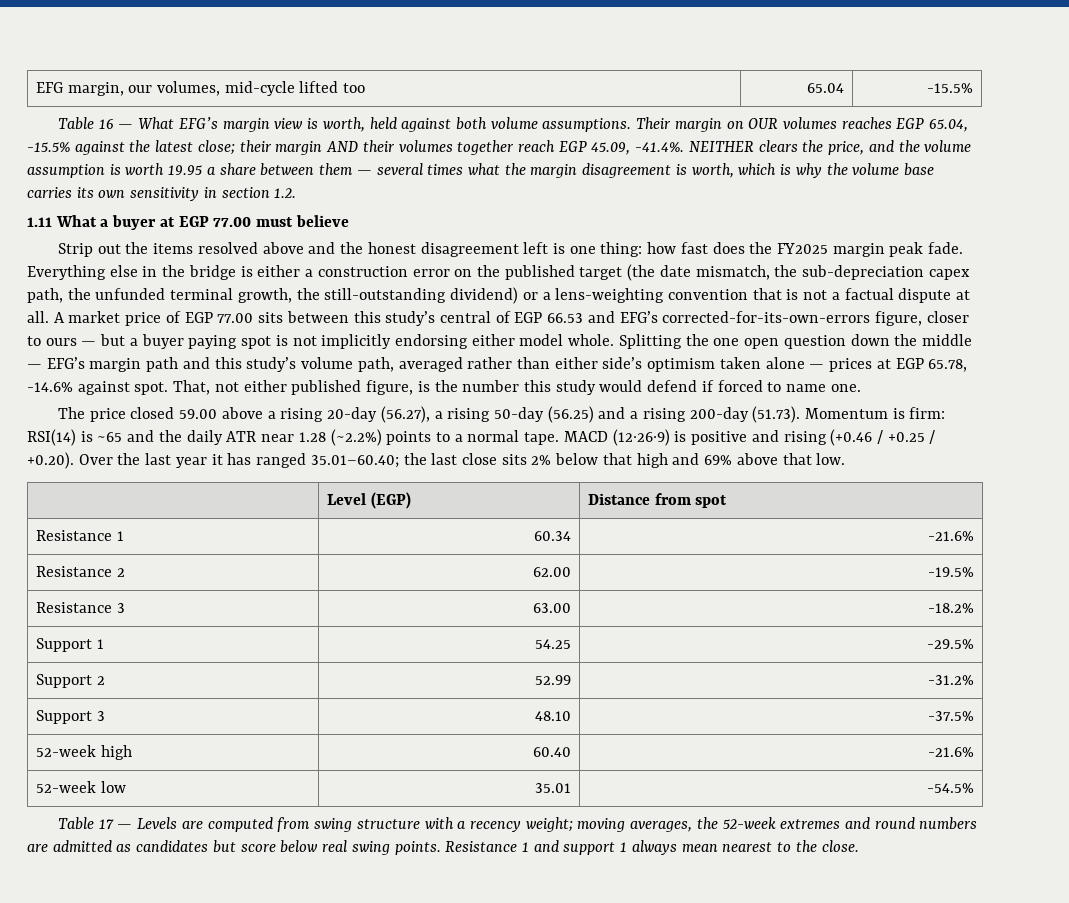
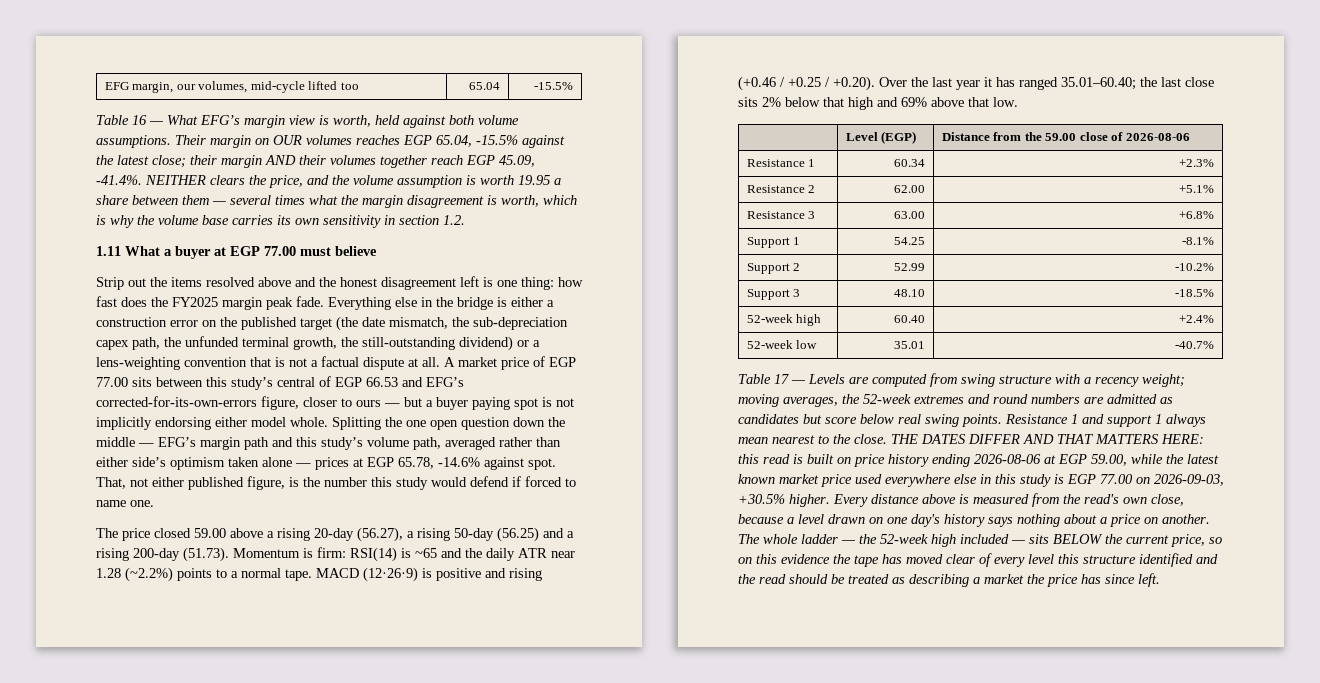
[695,495,728,508] spot -> [1024,132,1190,141] the 59.00 close of 2026-08-06
[928,531,975,541] -21.6% -> [1179,159,1215,167] +2.3%
[928,567,975,577] -19.5% -> [1179,185,1215,193] +5.1%
[928,603,975,613] -18.2% -> [1179,211,1215,219] +6.8%
[927,639,975,649] -29.5% -> [1182,237,1215,245] -8.1%
[928,675,975,685] -31.2% -> [1175,263,1215,271] -10.2%
[928,711,975,721] -37.5% -> [1175,289,1215,297] -18.5%
[928,747,975,757] -21.6% -> [1179,315,1215,323] +2.4%
[927,783,975,793] -54.5% -> [1175,341,1215,349] -40.7%
(859, 846) none -> [891,434,1204,444] [738,454,1219,467] [738,474,1224,487] [738,493,1184,507] [738,514,1210,527] [738,534,1222,547] [738,553,1218,567] [738,573,1160,587] THE DATES DIFFER AND THAT MATTERS HERE: this read is built on price history ending 2026-08-06 at EGP 59.00, while the latest known market price used everywhere else in this study is EGP 77.00 on 2026-09-03, +30.5% higher. Every distance above is measured from the read's own close, because a level drawn on one day's history says nothing about a price on another. The whole ladder — the 52-week high included — sits BELOW the current price, so on this evidence the tape has moved clear of every level this structure identified and the read should be treated as describing a market the price has since left.

